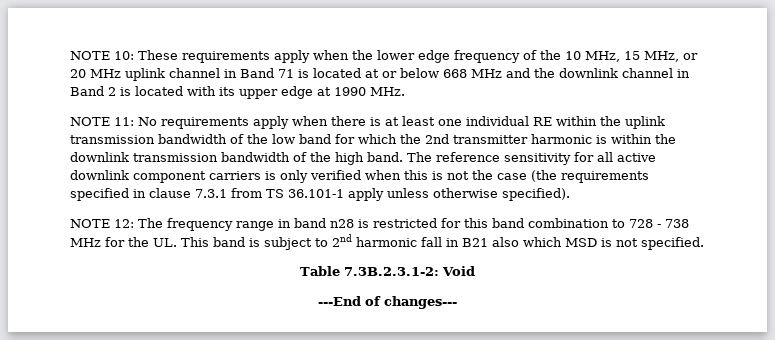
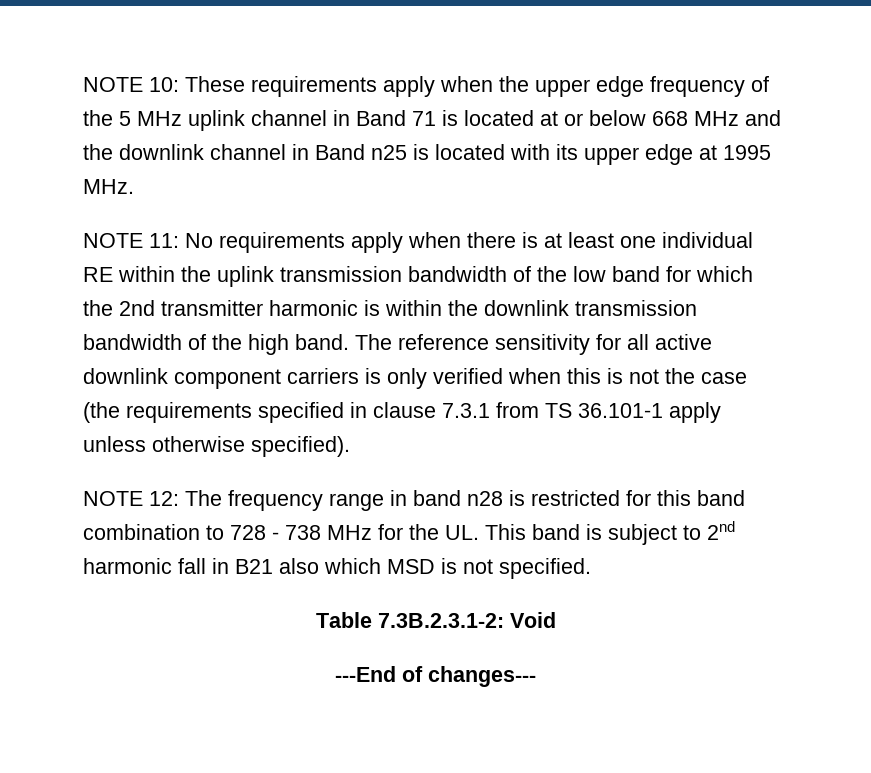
[377,50,415,60] lower -> [535,79,590,97] upper
[565,51,698,62] [70,69,86,78] 10 MHz, 15 MHz, or 20 -> [119,111,131,126] 5
[108,87,116,96] 2 -> [371,145,407,160] n25
[334,87,366,96] 1990 -> [723,145,771,160] 1995

